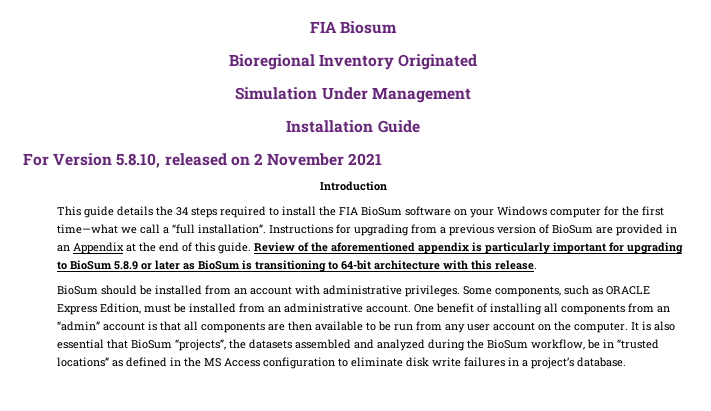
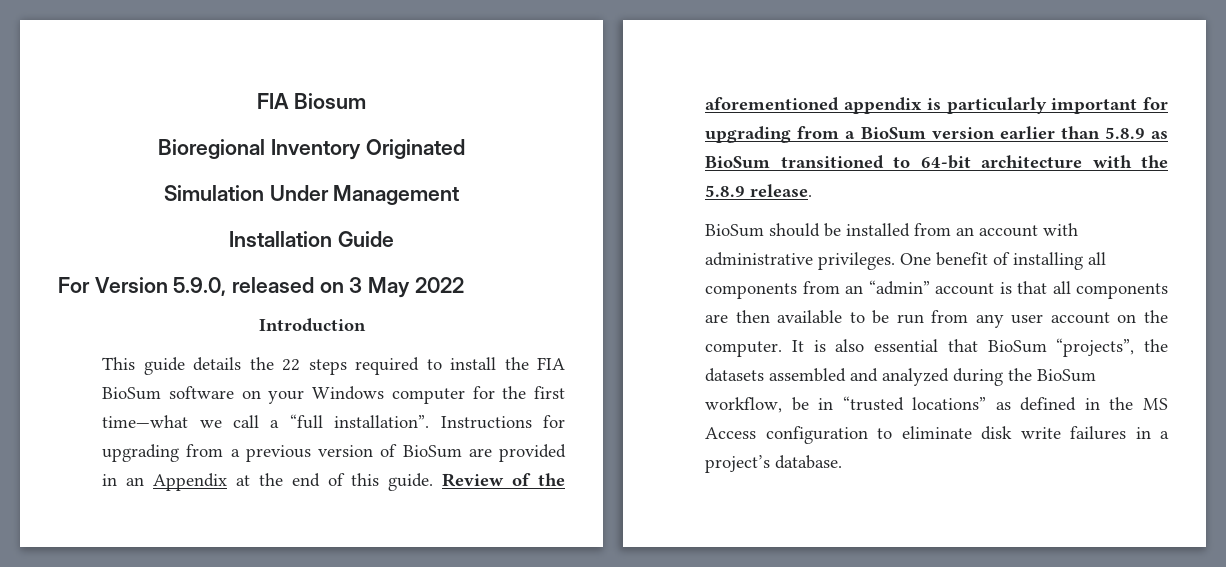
[116,153,161,168] 5.8.10, -> [173,277,227,296] 5.9.0,
[253,153,383,166] 2 November 2021 -> [349,277,464,298] 3 May 2022
[175,207,188,216] 34 -> [282,359,301,371] 22
[56,260,326,272] to BioSum 5.8.9 or later as BioSum is transitioning -> [797,126,1168,140] [705,155,884,169] from a BioSum version earlier than 5.8.9 as BioSum transitioned
[470,260,492,270] this -> [1141,155,1168,168] [705,185,746,197] the 5.8.9
[462,285,650,297] [56,303,411,315] Some components, such as ORACLE Express Edition, must be installed from an administrative account. -> (896, 261) none

